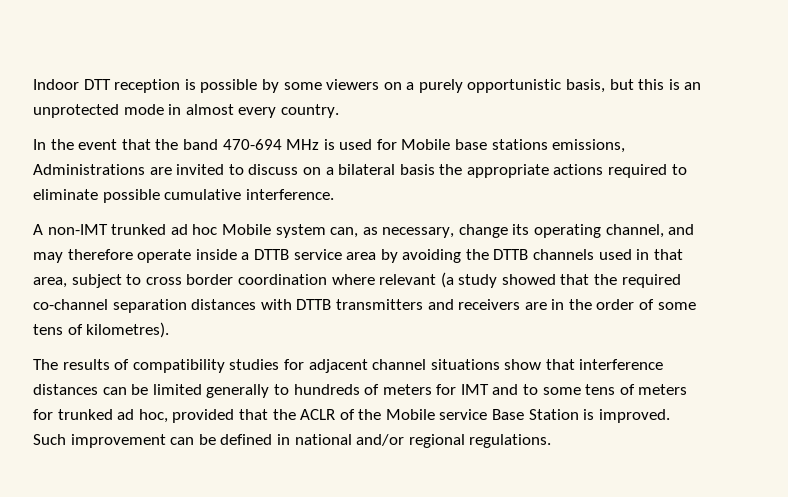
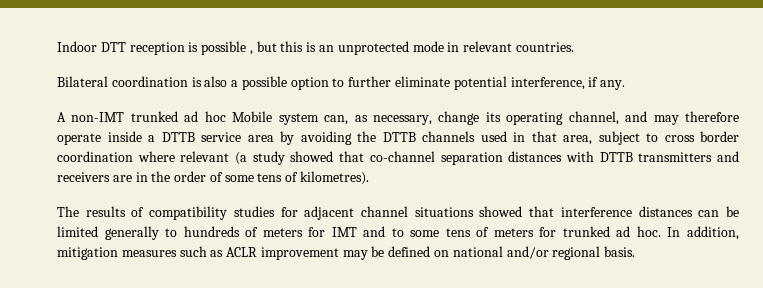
[261,79,606,93] by some viewers on a purely opportunistic basis, -> [249,50,253,55] ,
[185,104,339,118] [33,139,626,153] [33,164,687,178] [33,189,334,203] almost every country. // In the event that the band 470-694 MHz is used for Mobile base stations emissions, Administrations are invited to discuss on a bilateral basis the appropriate actions required to eliminate possible cumulative interference. -> [463,41,574,52] [57,76,626,90] relevant countries. // Bilateral coordination is also a possible option to further eliminate potential interference, if any.
[594,274,681,288] the required -> (365, 156) none
[504,359,542,370] show -> [479,206,523,217] showed
[138,409,670,423] [33,434,195,448] hoc, provided that the ACLR of the Mobile service Base Station is improved. Such improvement can -> [636,226,739,240] [57,246,368,260] hoc. In addition, mitigation measures such as ACLR improvement may
[276,434,290,445] in -> [434,250,450,257] on
[469,434,552,448] regulations. -> [604,246,636,257] basis.

